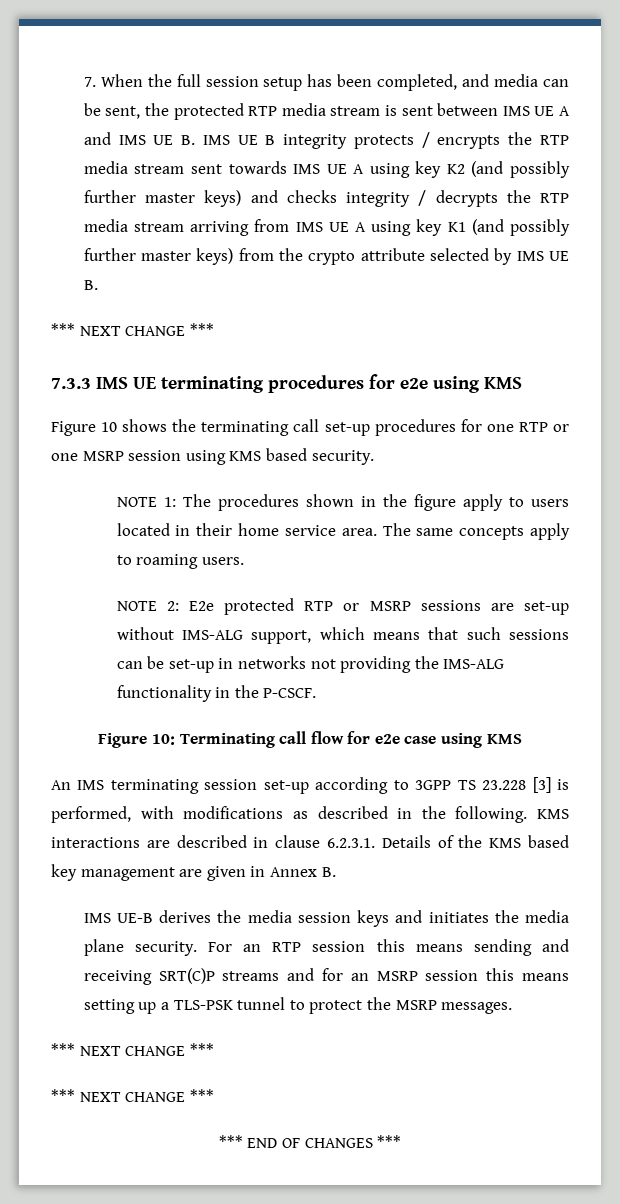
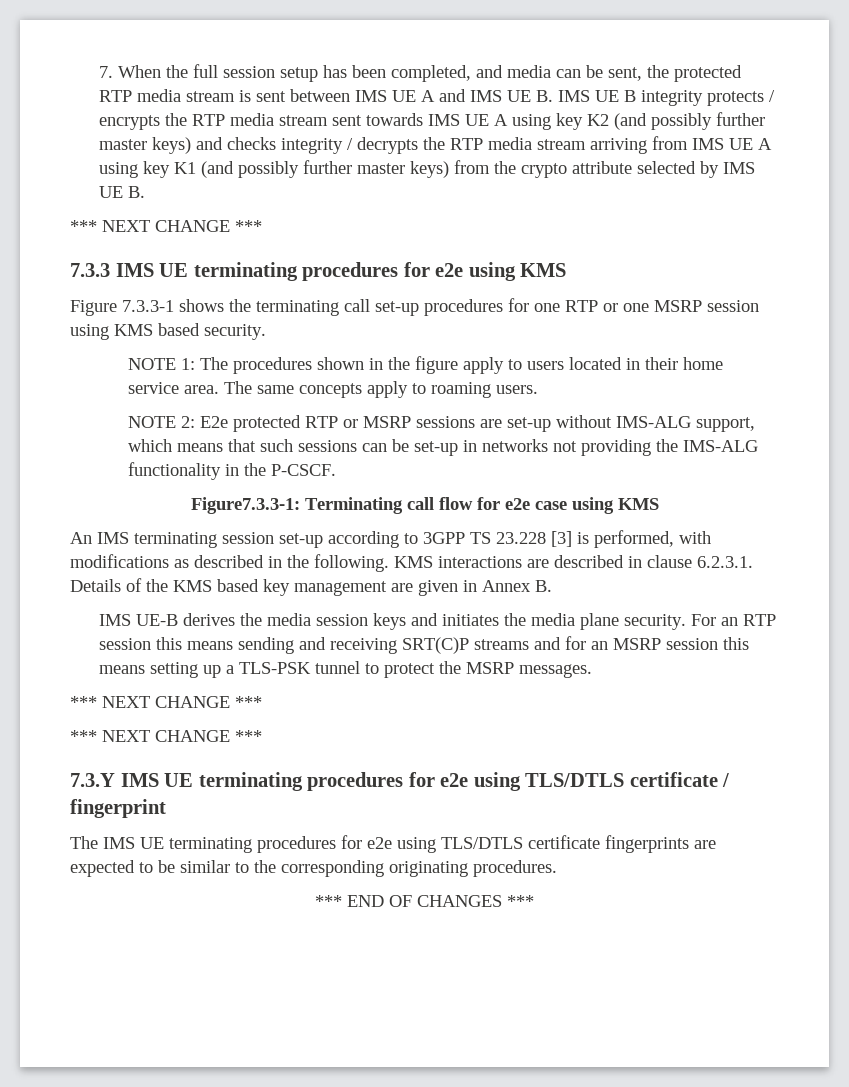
[101,422,118,432] 10 -> [122,300,174,312] 7.3.3-1
[98,733,175,748] Figure 10: -> [190,497,300,514] Figure7.3.3-1:
(214, 1095) none -> [70,772,730,791] [70,799,166,818] [70,835,716,853] [70,860,557,877] // 7.3.Y IMS UE terminating procedures for e2e using TLS/DTLS certificate / fingerprint // The IMS UE terminating procedures for e2e using TLS/DTLS certificate fingerprints are expected to be similar to the corresponding originating procedures.

